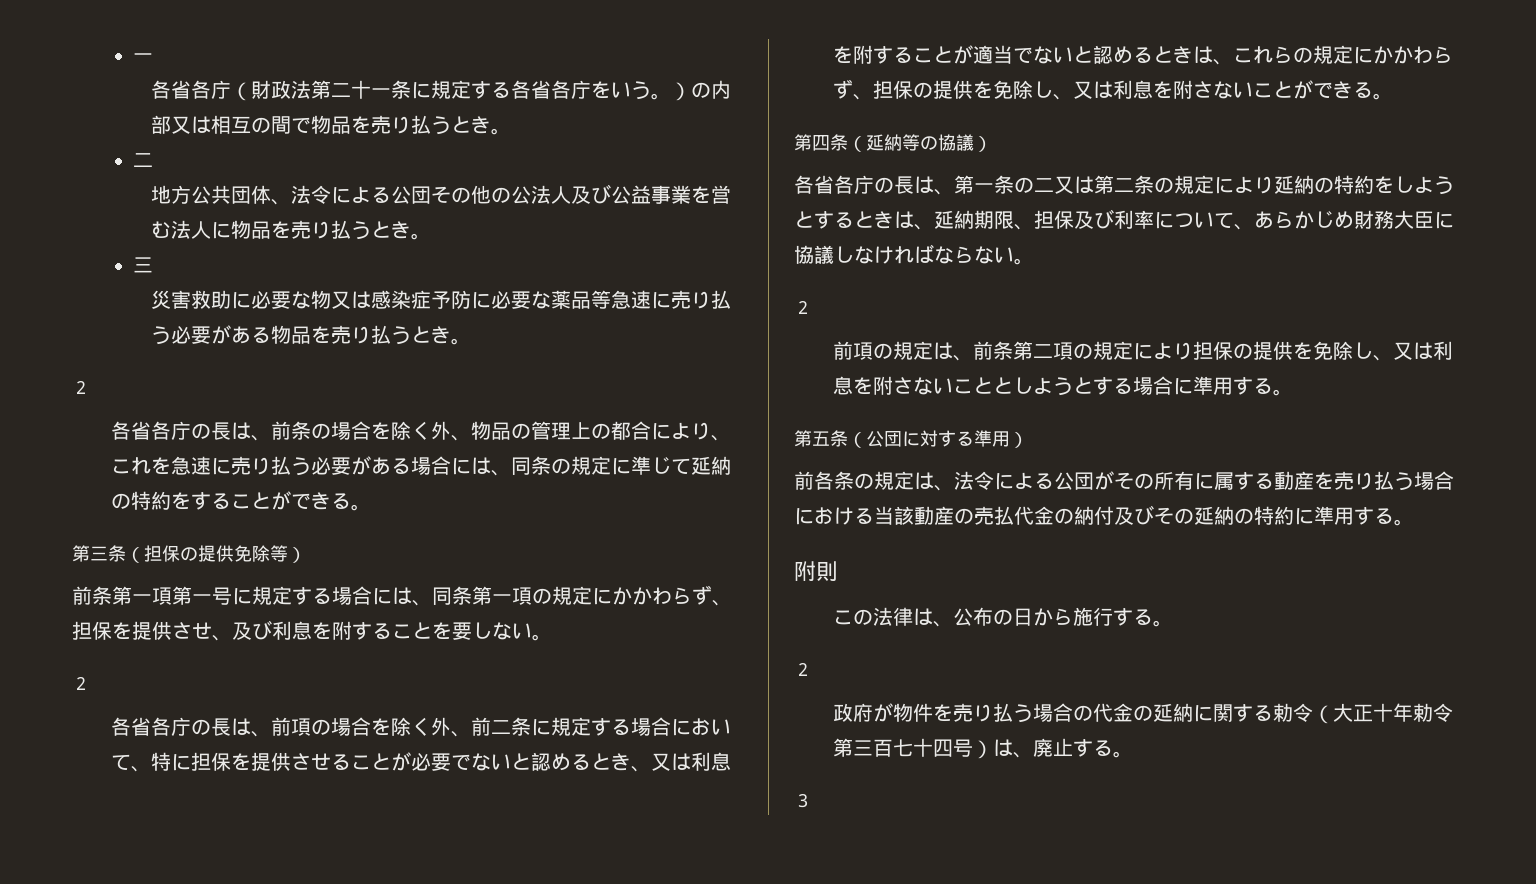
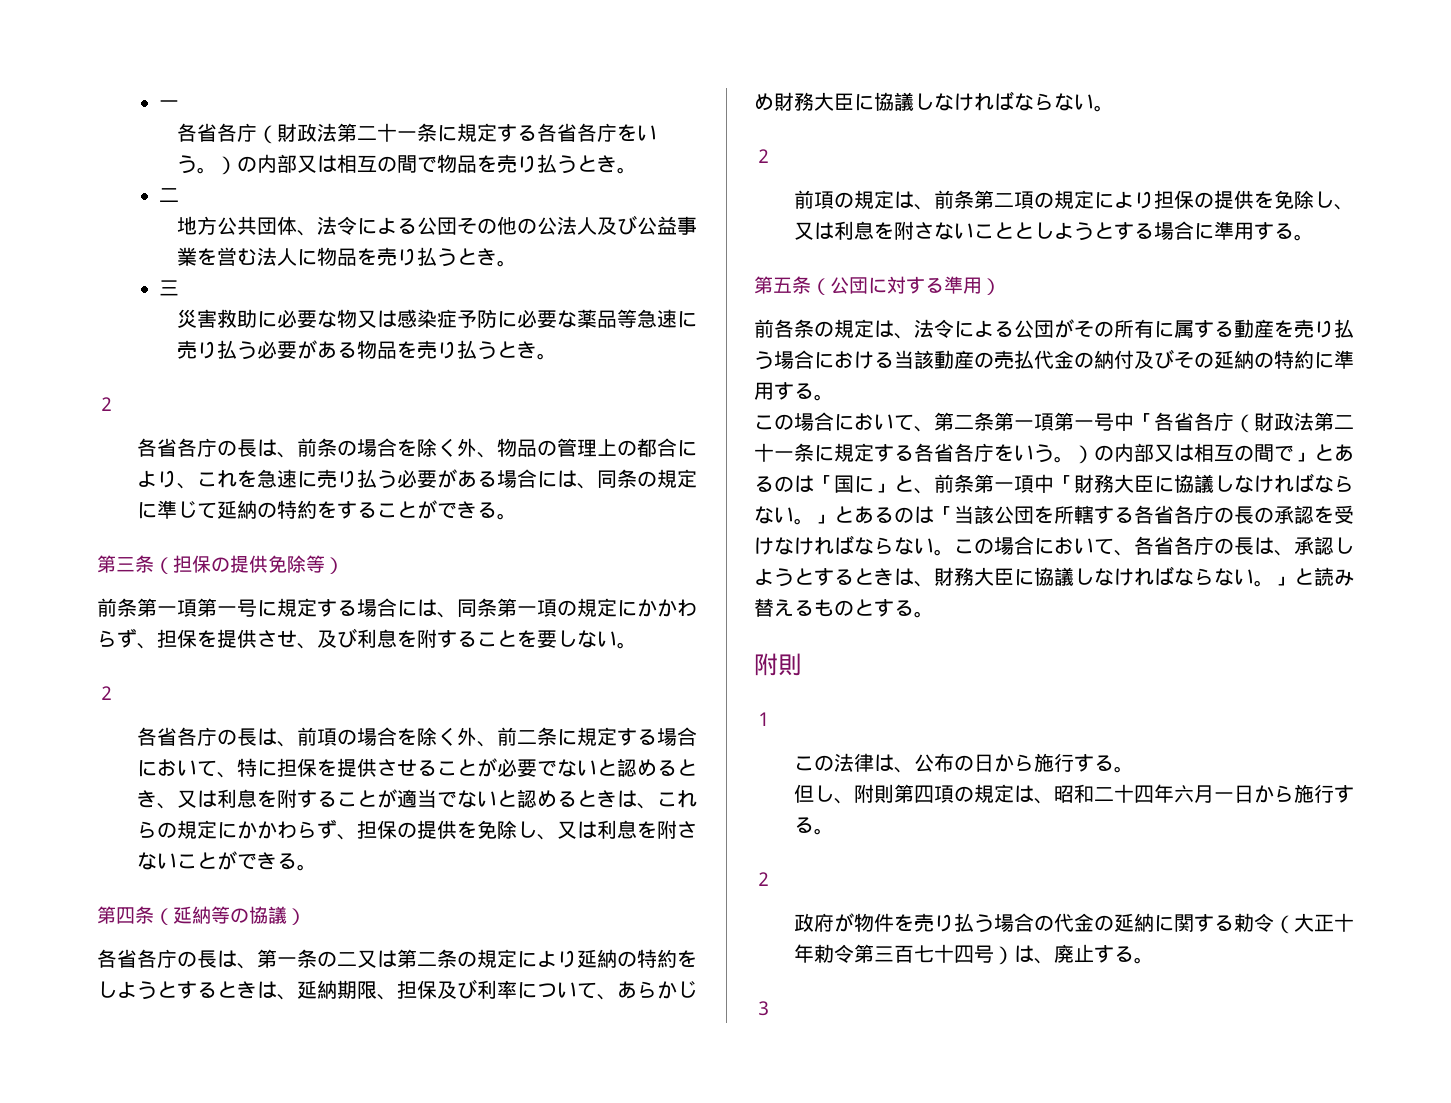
[794,561,838,581] // 附則 -> [754,412,1354,433] [754,443,1354,464] [754,473,1354,494] [754,505,1354,525] [754,535,1354,556] [754,566,1354,587] [754,598,934,618] [754,653,802,676] [754,712,773,726] // この場合において、第二条第一項第一号中「各省各庁（財政法第二十一条に規定する各省各庁をいう。）の内部又は相互の間で」とあるのは「国に」と、前条第一項中「財務大臣に協議しなければならない。」とあるのは「当該公団を所轄する各省各庁の長の承認を受けなければならない。この場合において、各省各庁の長は、承認しようとするときは、財務大臣に協議しなければならない。」と読み替えるものとする。 // 附則 // １
(1174, 623) none -> [793,784,1354,804] [793,817,834,835] // 但し、附則第四項の規定は、昭和二十四年六月一日から施行する。

